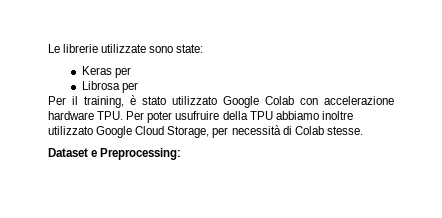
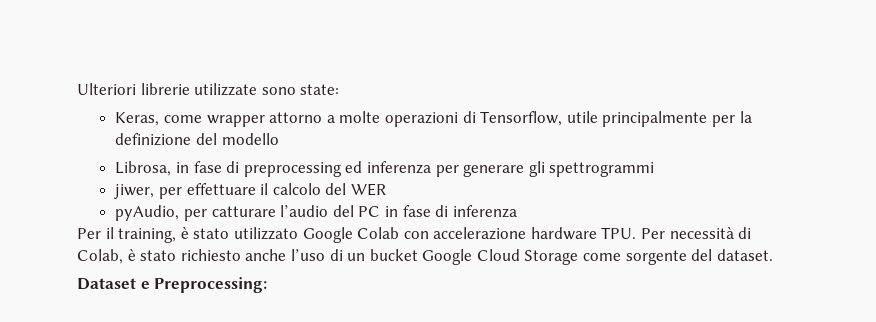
[48,44,60,53] Le -> [77,83,136,95] Ulteriori
[81,66,131,78] [81,81,138,93] Keras per // Librosa per -> [115,111,752,127] [115,133,279,146] [115,161,655,177] [114,183,386,199] [115,205,517,221] Keras, come wrapper attorno a molte operazioni di Tensorflow, utile principalmente per la definizione del modello // Librosa, in fase di preprocessing ed inferenza per generare gli spettrogrammi // jiwer, per effettuare il calcolo del WER // pyAudio, per catturare l’audio del PC in fase di inferenza
[147,111,353,123] [48,125,363,138] poter usufruire della TPU abbiamo inoltre utilizzato Google Cloud Storage, per necessità di Colab stesse. -> [669,227,752,239] [77,249,773,265] necessità di Colab, è stato richiesto anche l’uso di un bucket Google Cloud Storage come sorgente del dataset.

